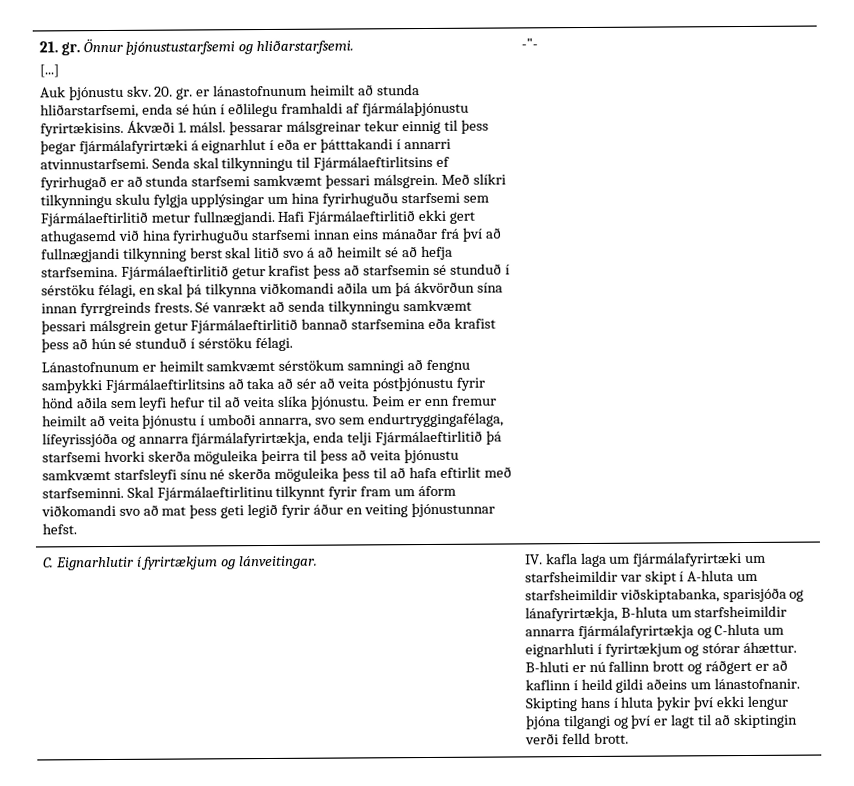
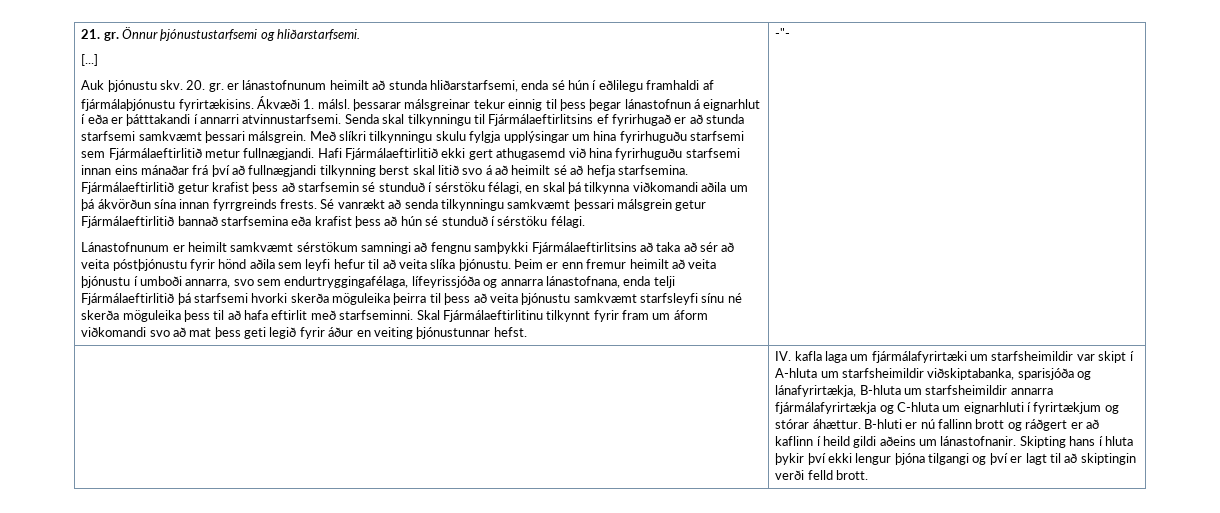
[78,139,188,155] fjármálafyrirtæki -> [624,99,691,109] lánastofnun
[191,431,311,447] fjármálafyrirtækja, -> [545,276,620,288] lánastofnana,
[42,555,319,571] C. Eignarhlutir í fyrirtækjum og lánveitingar. -> (791, 33) none

